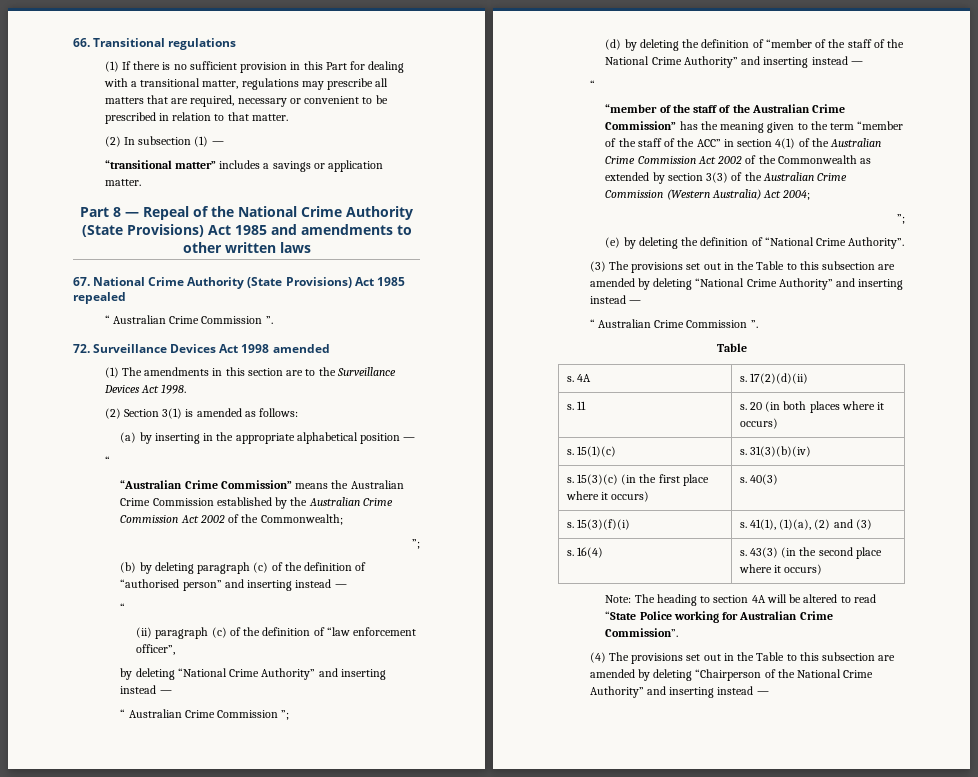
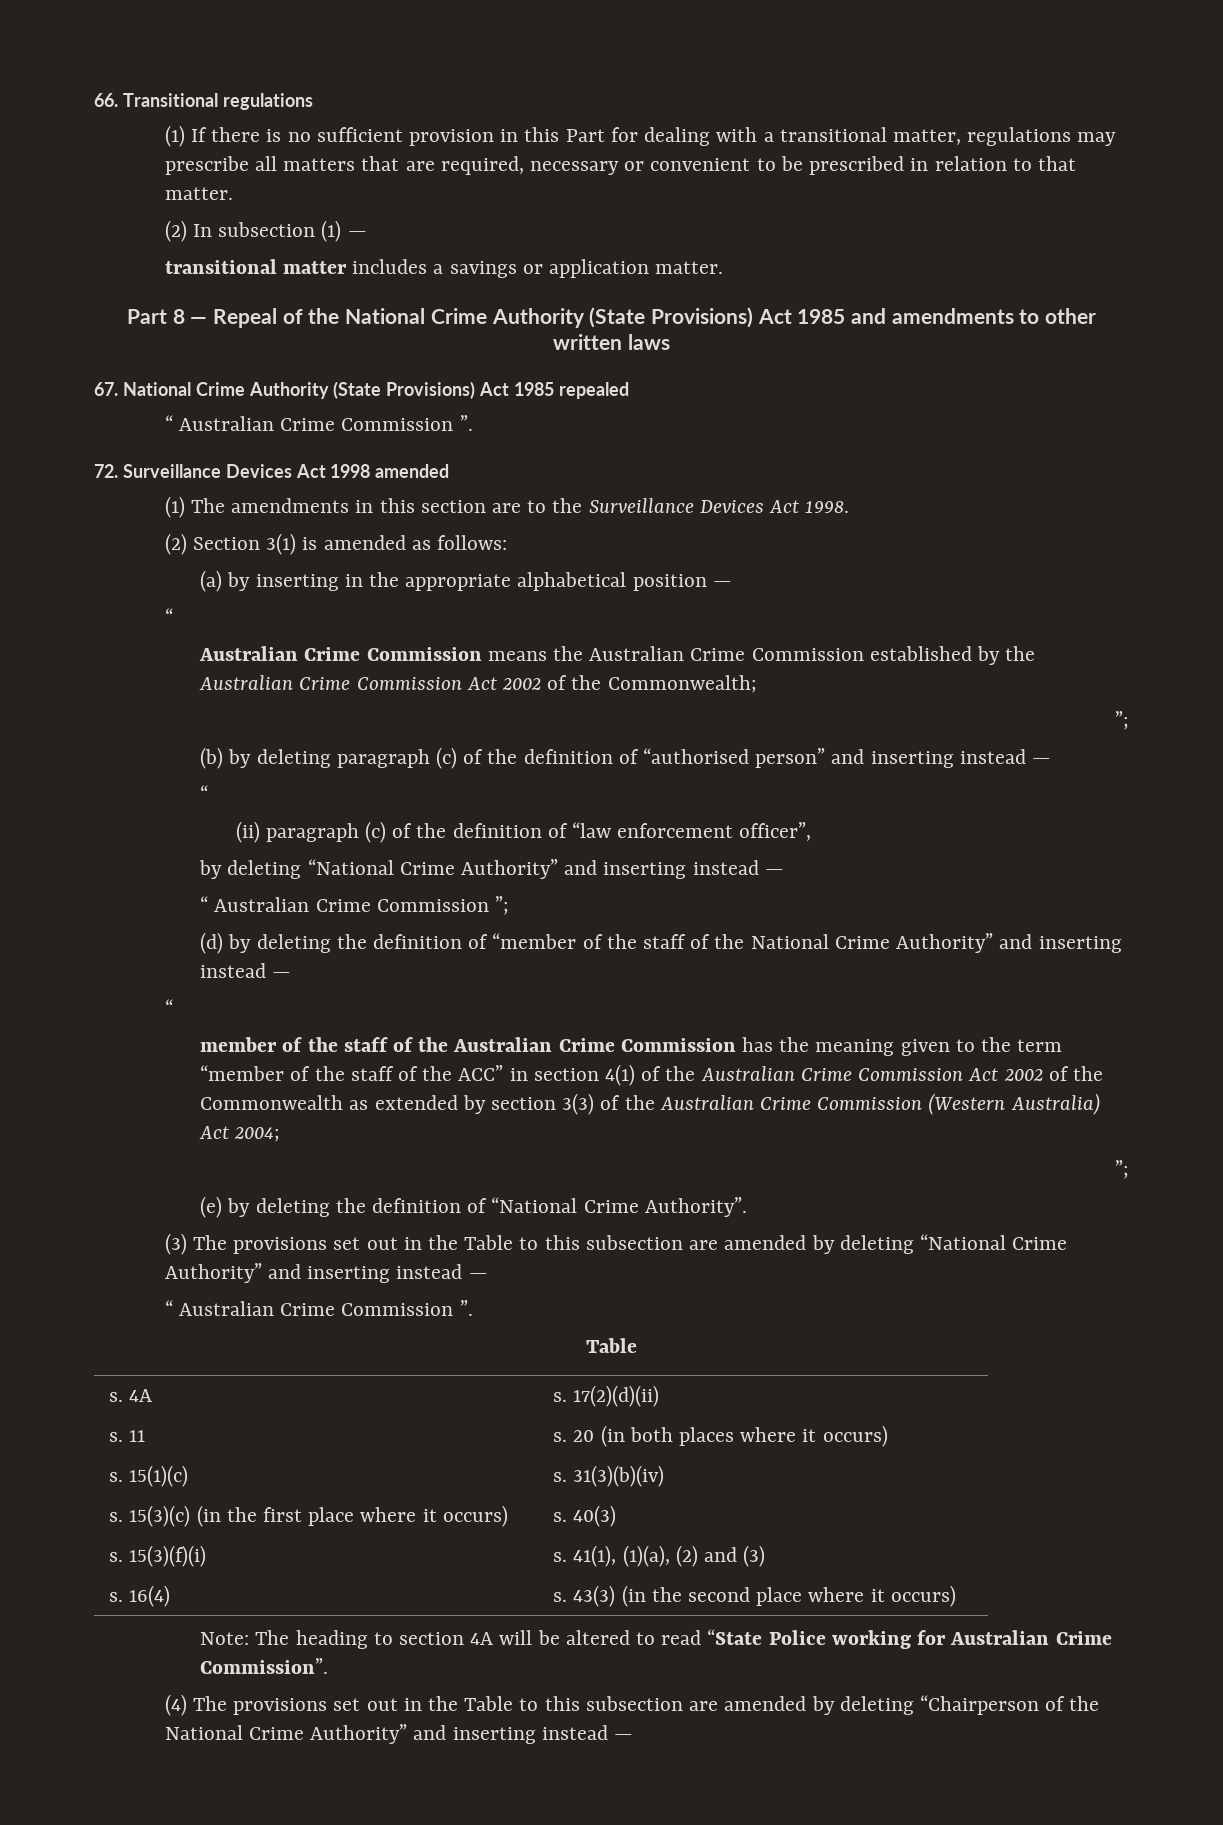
[104,160,216,169] “transitional matter” -> [164,259,347,274] transitional matter
[120,480,292,489] “Australian Crime Commission” -> [199,646,482,661] Australian Crime Commission
[605,104,658,113] “member -> [200,1037,278,1052] member
[605,121,677,130] Commission” -> [620,1038,736,1052] Commission

